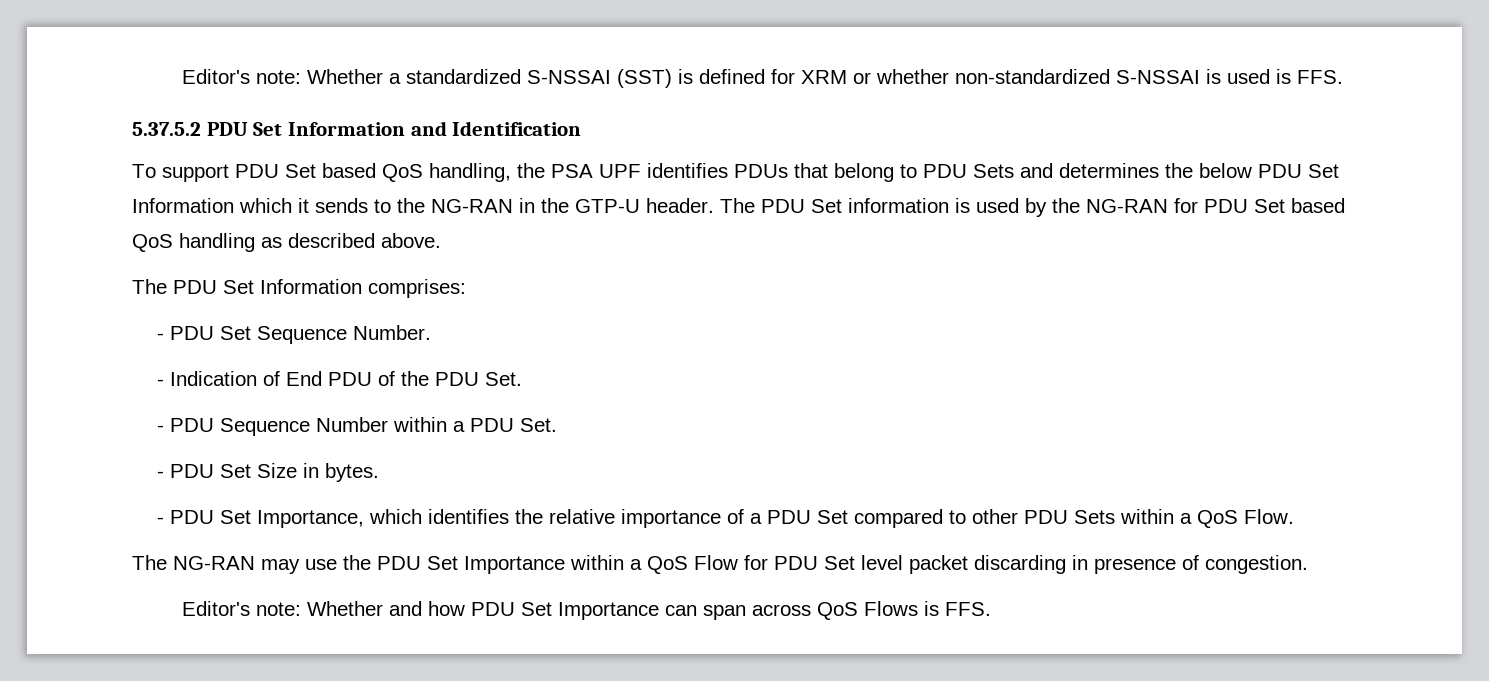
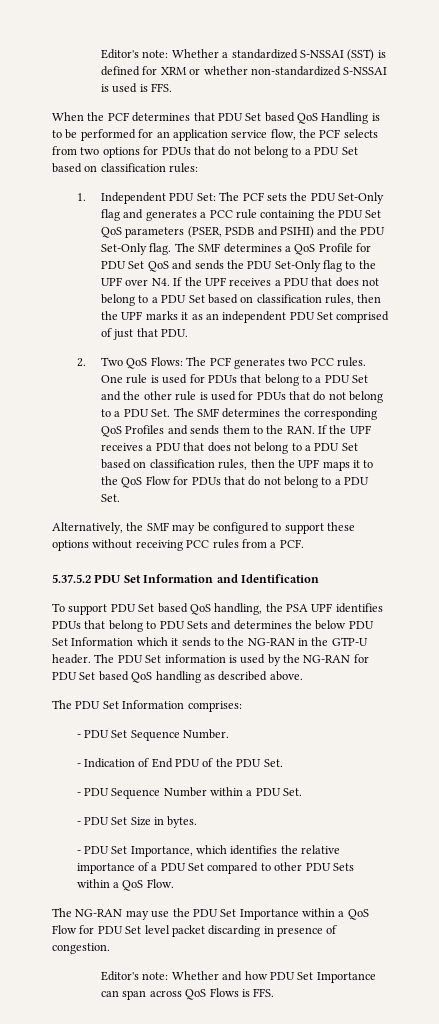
(1343, 77) none -> [52,112,380,124] [52,129,378,141] [52,146,358,158] [52,163,199,173] [76,192,385,204] [101,209,382,221] [101,226,386,238] [101,243,372,255] [101,260,376,272] [101,277,380,287] [101,294,382,306] [101,311,390,323] [101,328,189,340] [76,357,367,369] [101,374,369,386] [101,391,384,403] [101,408,378,420] [101,425,371,437] [101,442,358,454] [101,459,374,471] [101,476,370,488] [101,494,121,502] [52,522,355,534] [52,539,304,551] // When the PCF determines that PDU Set based QoS Handling is to be performed for an application service flow, the PCF selects from two options for PDUs that do not belong to a PDU Set based on classification rules: // 1. Independent PDU Set: The PCF sets the PDU Set-Only flag and generates a PCC rule containing the PDU Set QoS parameters (PSER, PSDB and PSIHI) and the PDU Set-Only flag. The SMF determines a QoS Profile for PDU Set QoS and sends the PDU Set-Only flag to the UPF over N4. If the UPF receives a PDU that does not belong to a PDU Set based on classification rules, then the UPF marks it as an independent PDU Set comprised of just that PDU. // 2. Two QoS Flows: The PCF generates two PCC rules. One rule is used for PDUs that belong to a PDU Set and the other rule is used for PDUs that do not belong to a PDU Set. The SMF determines the corresponding QoS Profiles and sends them to the RAN. If the UPF receives a PDU that does not belong to a PDU Set based on classification rules, then the UPF maps it to the QoS Flow for PDUs that do not belong to a PDU Set. // Alternatively, the SMF may be configured to support these options without receiving PCC rules from a PCF.

